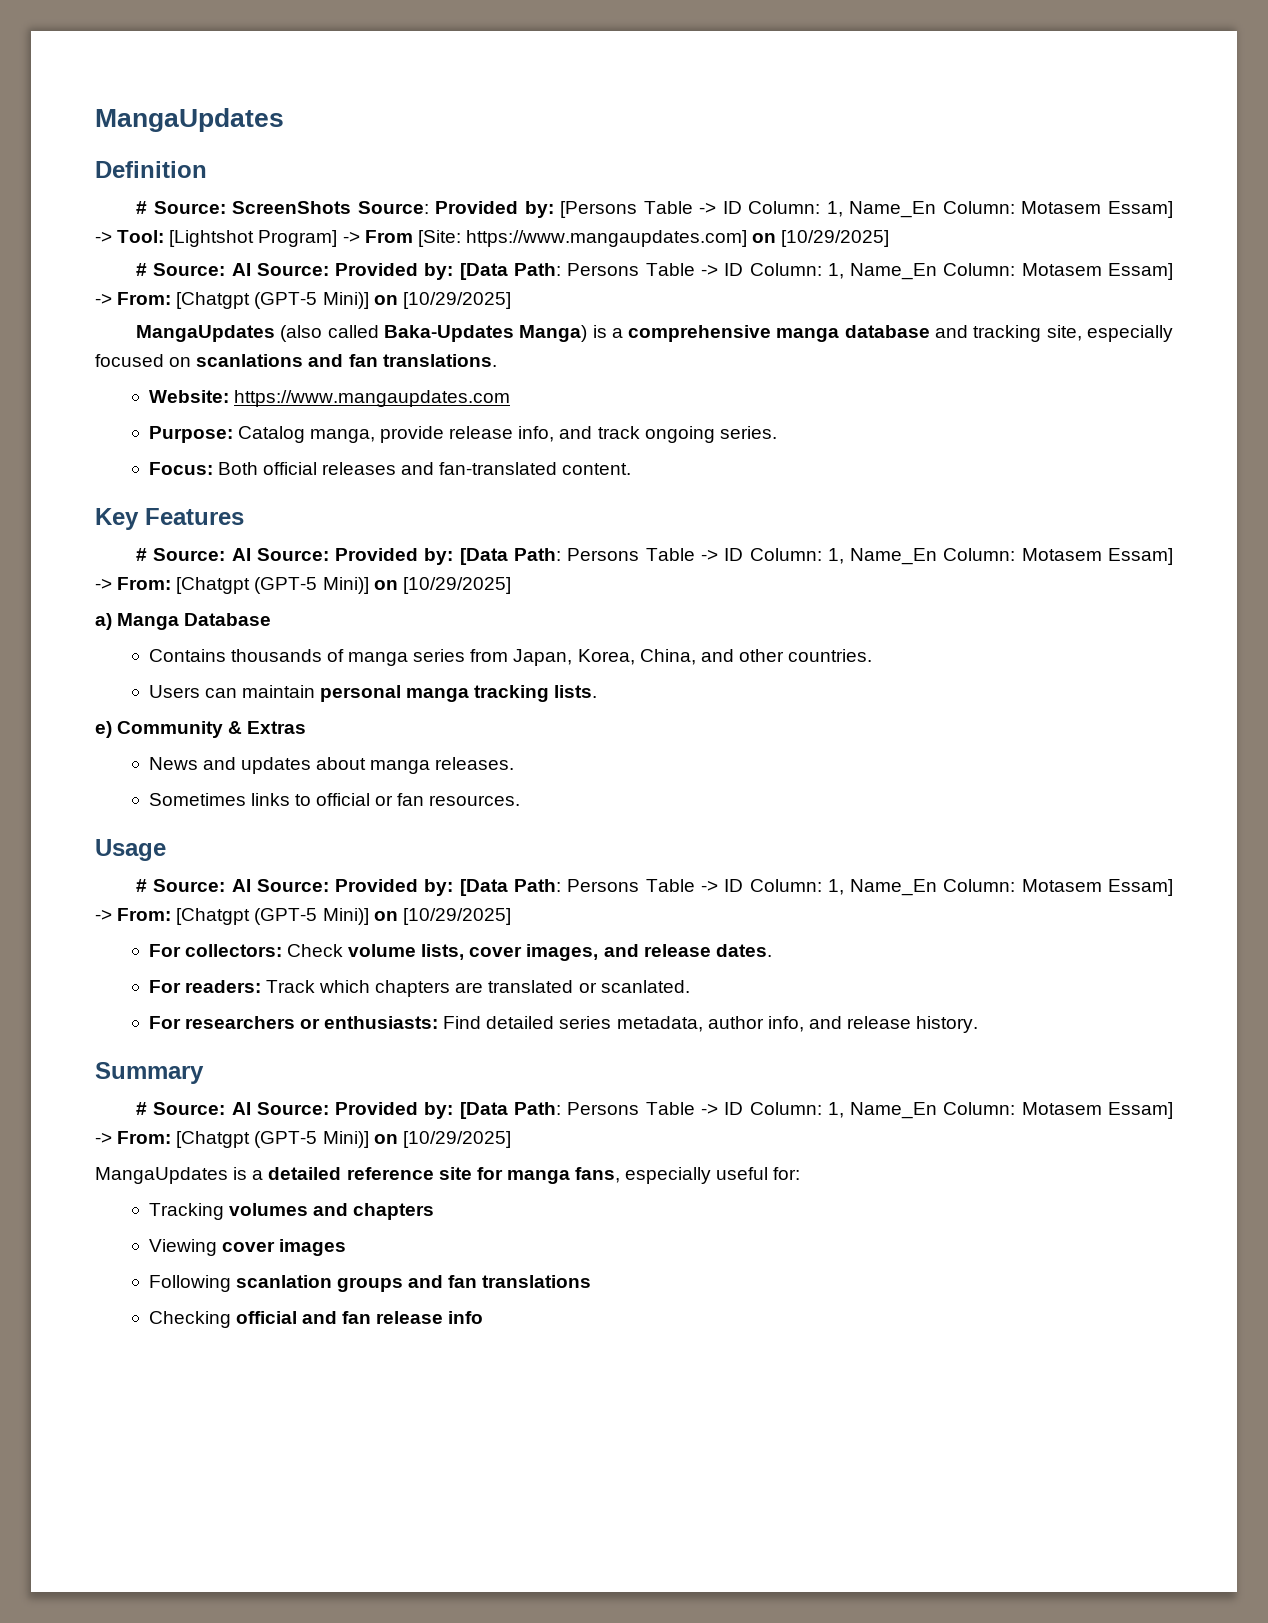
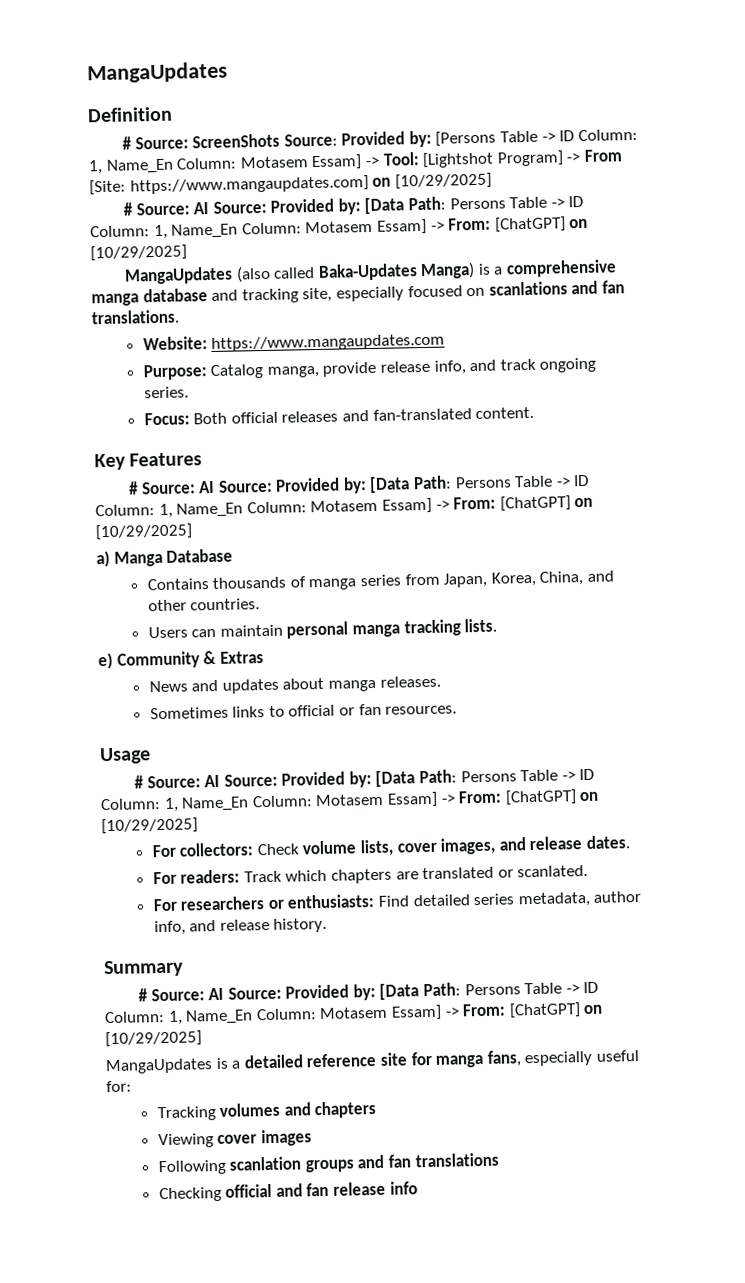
[176,292,369,309] [Chatgpt (GPT‑5 Mini)] -> [494,216,566,233] [ChatGPT]
[176,577,369,594] [Chatgpt (GPT‑5 Mini)] -> [499,495,571,512] [ChatGPT]
[176,908,369,925] [Chatgpt (GPT‑5 Mini)] -> [504,789,577,806] [ChatGPT]
[176,1131,369,1148] [Chatgpt (GPT‑5 Mini)] -> [508,1002,581,1019] [ChatGPT]

